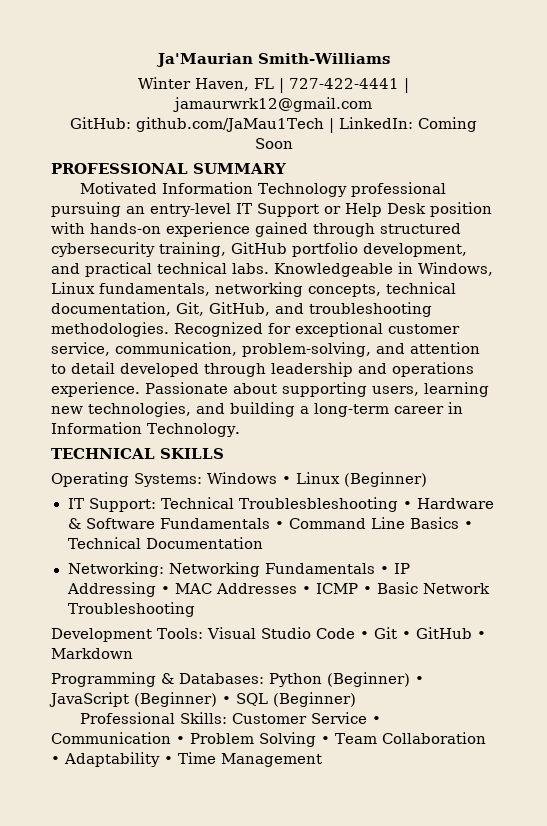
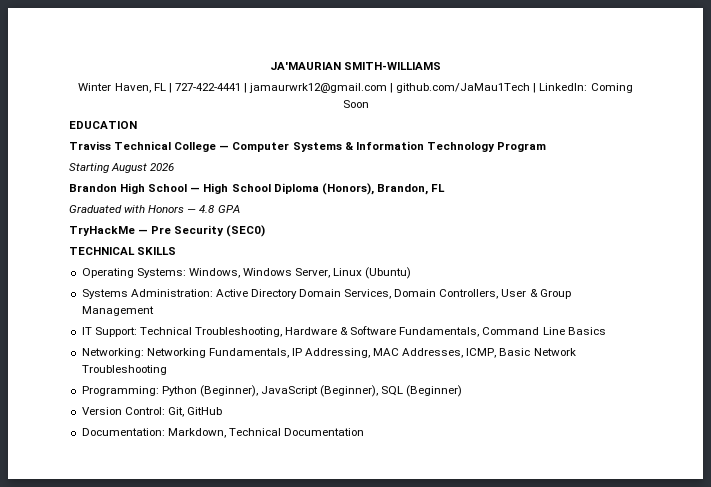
[155,53,390,67] Ja'Maurian Smith-Williams -> [269,62,442,70] JA'MAURIAN SMITH-WILLIAMS
[70,117,132,129] // GitHub: -> [390,83,394,93] |
[51,163,286,174] [80,182,447,197] [51,202,492,217] [51,222,461,237] [51,242,467,257] [51,262,493,277] [51,282,456,297] [51,302,432,317] [51,322,460,337] [51,342,480,357] [51,362,474,377] [51,382,489,397] [51,402,463,417] [51,422,240,437] [51,448,224,459] [51,472,427,487] PROFESSIONAL SUMMARY // Motivated Information Technology professional pursuing an entry-level IT Support or Help Desk position with hands-on experience gained through structured cybersecurity training, GitHub portfolio development, and practical technical labs. Knowledgeable in Windows, Linux fundamentals, networking concepts, technical documentation, Git, GitHub, and troubleshooting methodologies. Recognized for exceptional customer service, communication, problem-solving, and attention to detail developed through leadership and operations experience. Passionate about supporting users, learning new technologies, and building a long-term career in Information Technology. // TECHNICAL SKILLS // Operating Systems: Windows • Linux (Beginner) -> [69,121,137,129] [69,141,546,152] [69,163,175,173] [69,183,445,195] [69,205,240,213] [69,225,266,237] [69,247,177,255] [81,267,412,279] [81,289,571,299] [81,306,154,316] EDUCATION // Traviss Technical College — Computer Systems & Information Technology Program // Starting August 2026 // Brandon High School — High School Diploma (Honors), Brandon, FL // Graduated with Honors — 4.8 GPA // TryHackMe — Pre Security (SEC0) // TECHNICAL SKILLS // Operating Systems: Windows, Windows Server, Linux (Ubuntu) // Systems Administration: Active Directory Domain Services, Domain Controllers, User & Group Management
[239,497,413,512] Troublesbleshooting • -> [194,327,282,337] Troubleshooting,
[159,518,284,529] Fundamentals • -> [399,327,480,337] Fundamentals,
[463,521,473,529] [67,537,264,549] • Technical Documentation -> (606, 331) none
[264,563,410,574] [66,582,490,597] [67,602,195,617] [51,627,486,642] [51,648,133,659] [51,672,424,687] [49,692,356,707] [80,712,382,724] [51,732,486,747] [51,752,322,767] Fundamentals • IP Addressing • MAC Addresses • ICMP • Basic Network Troubleshooting // Development Tools: Visual Studio Code • Git • GitHub • Markdown // Programming & Databases: Python (Beginner) • JavaScript (Beginner) • SQL (Beginner) // Professional Skills: Customer Service • Communication • Problem Solving • Team Collaboration • Adaptability • Time Management -> [208,348,576,358] [81,365,167,375] [81,385,463,397] [81,407,222,417] [81,428,364,438] Fundamentals, IP Addressing, MAC Addresses, ICMP, Basic Network Troubleshooting // Programming: Python (Beginner), JavaScript (Beginner), SQL (Beginner) // Version Control: Git, GitHub // Documentation: Markdown, Technical Documentation

